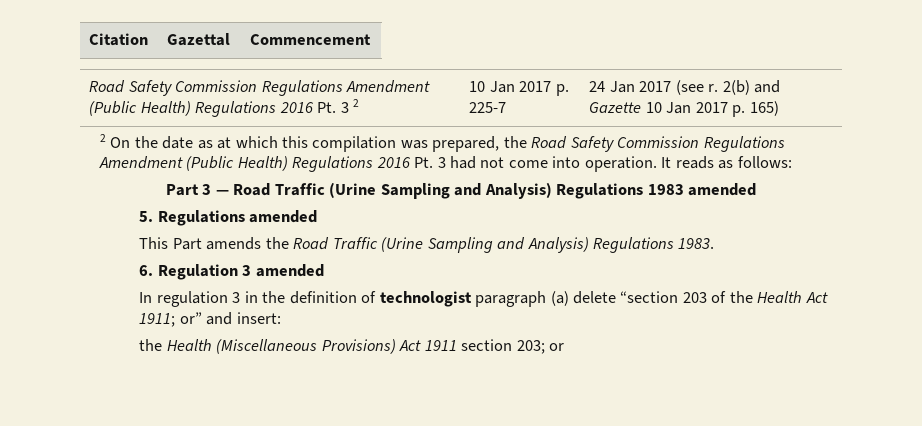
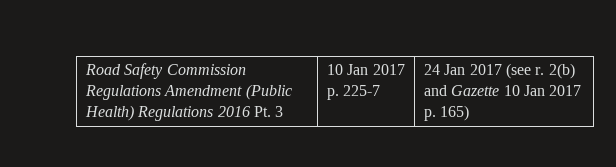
[89,33,149,46] [167,33,231,46] [250,34,372,45] Citation | Gazettal | Commencement // -> (84, 69) none
[353,99,360,107] 2 -> (284, 111) none
[99,134,785,152] [98,156,792,172] [165,182,757,199] [139,210,318,226] [139,237,715,253] [139,264,324,280] [139,291,828,307] [139,312,281,327] [139,339,565,354] // 2 On the date as at which this compilation was prepared, the Road Safety Commission Regulations Amendment (Public Health) Regulations 2016 Pt. 3 had not come into operation. It reads as follows: // Part 3 — Road Traffic (Urine Sampling and Analysis) Regulations 1983 amended // 5. Regulations amended // This Part amends the Road Traffic (Urine Sampling and Analysis) Regulations 1983. // 6. Regulation 3 amended // In regulation 3 in the definition of technologist paragraph (a) delete “section 203 of the Health Act 1911; or” and insert: // the Health (Miscellaneous Provisions) Act 1911 section 203; or -> (470, 113) none

